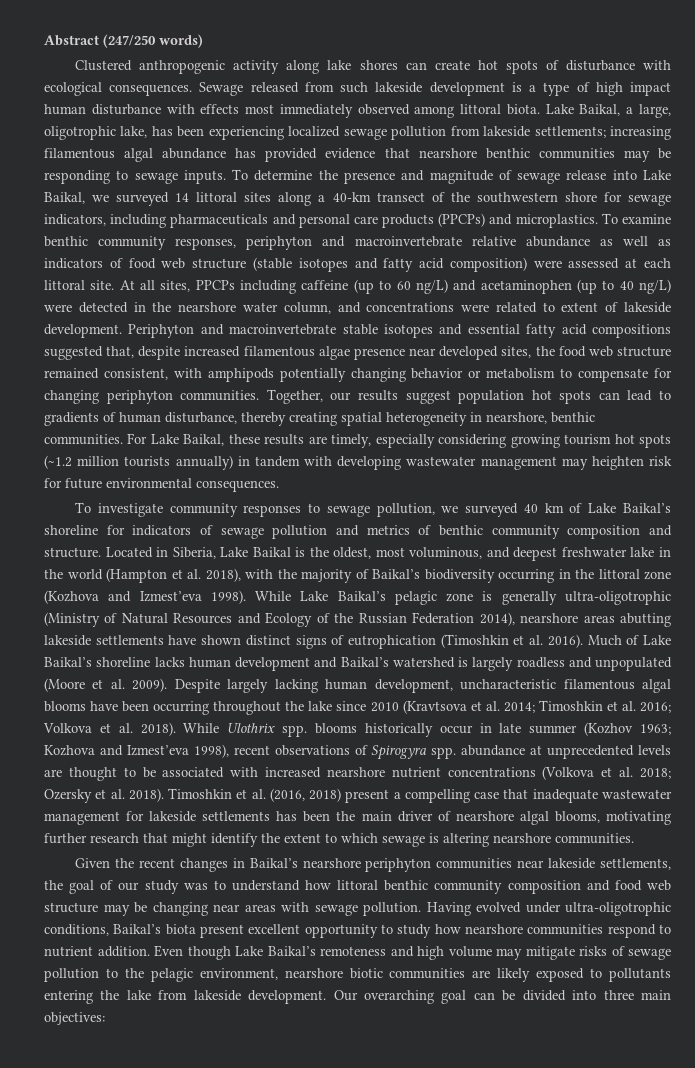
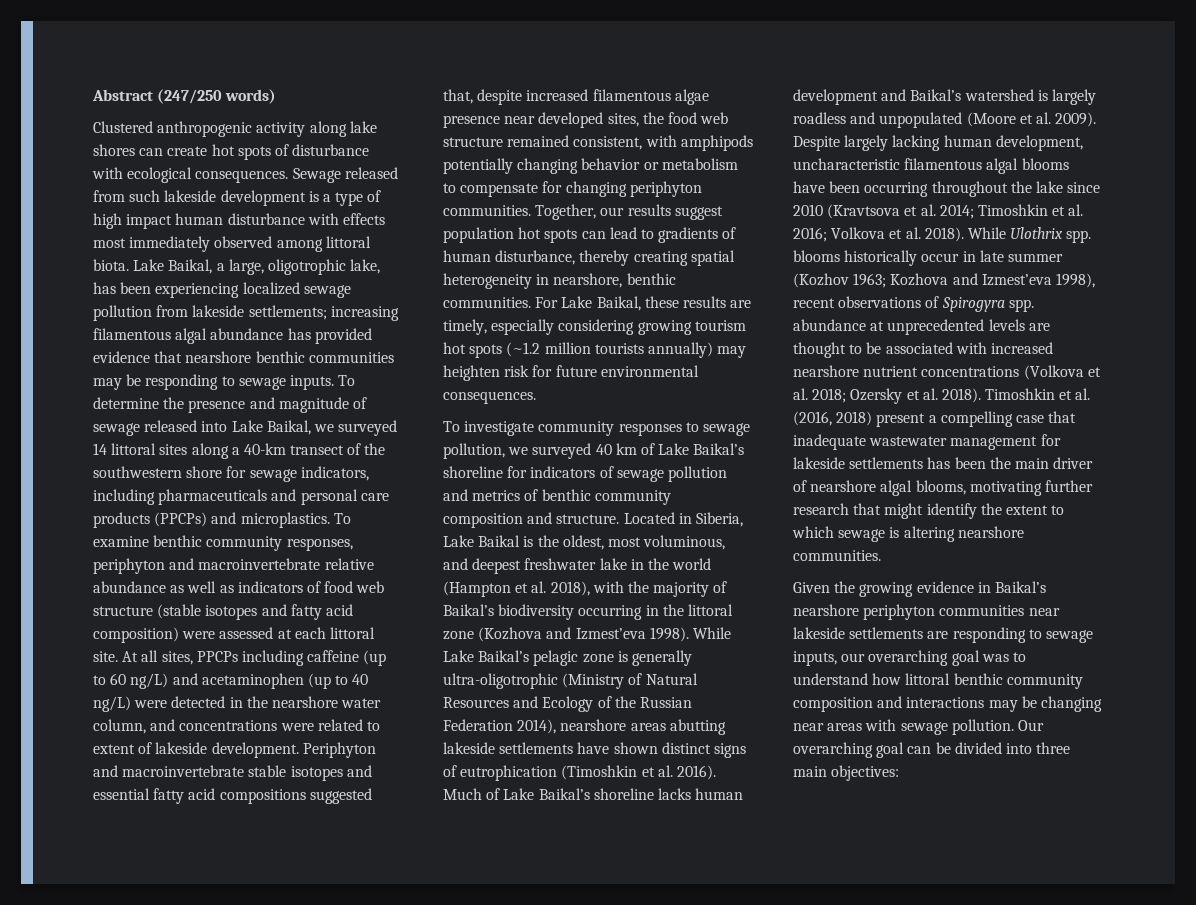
[566,170,607,180] release -> [144,420,198,432] released
[237,456,557,470] in tandem with developing wastewater management -> (713, 350) none
[138,858,228,872] recent changes -> [859,581,974,597] growing evidence
[599,858,671,870] [44,880,179,894] settlements, the goal of our study -> [849,627,1093,643] [793,650,980,666] settlements are responding to sewage inputs, our overarching goal
[614,880,671,891] [44,902,98,913] food web structure -> [906,697,985,708] interactions
[426,902,671,916] [44,924,671,938] [44,945,671,960] [44,968,671,982] [44,990,327,1004] Having evolved under ultra-oligotrophic conditions, Baikal’s biota present excellent opportunity to study how nearshore communities respond to nutrient addition. Even though Lake Baikal’s remoteness and high volume may mitigate risks of sewage pollution to the pelagic environment, nearshore biotic communities are likely exposed to pollutants entering the lake from lakeside development. -> (1014, 727) none

